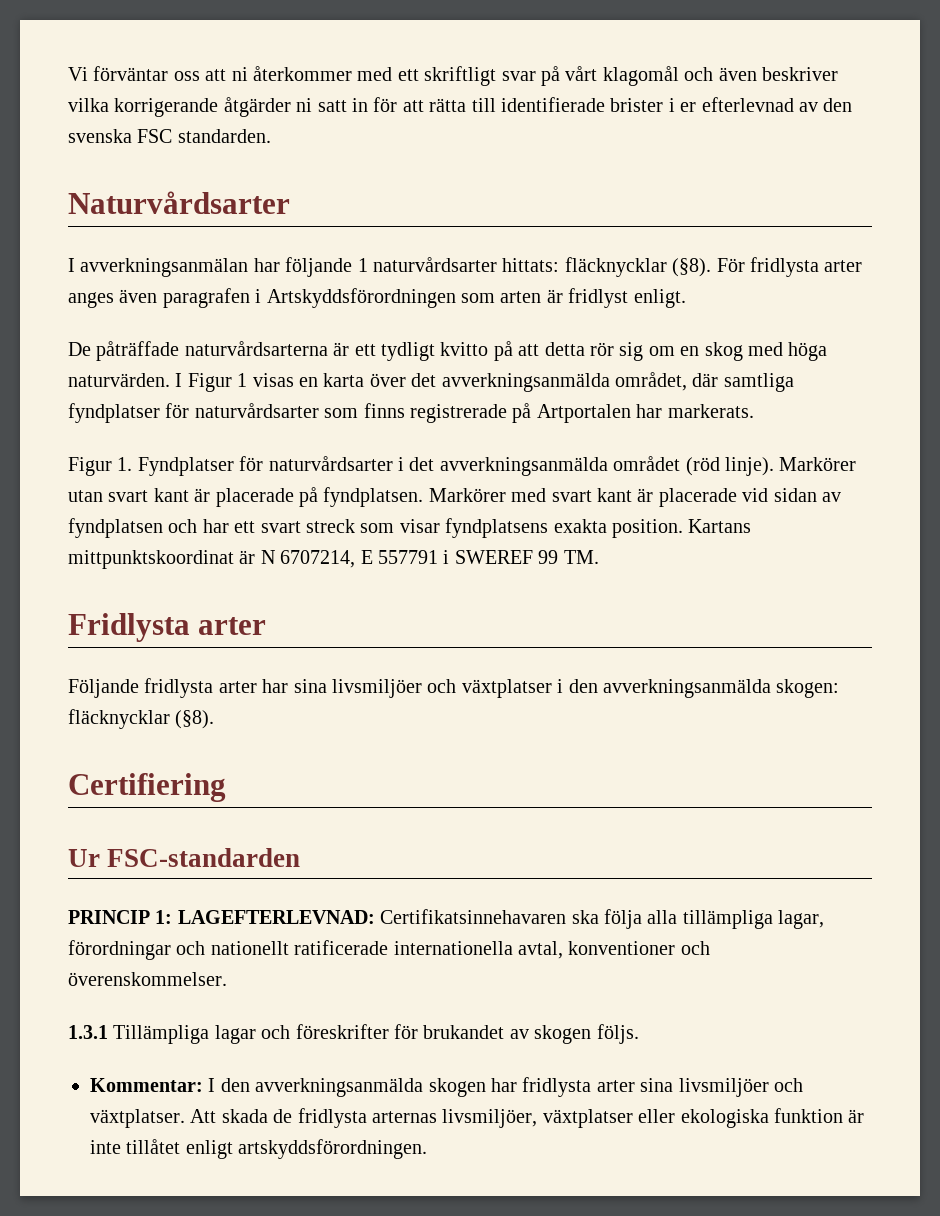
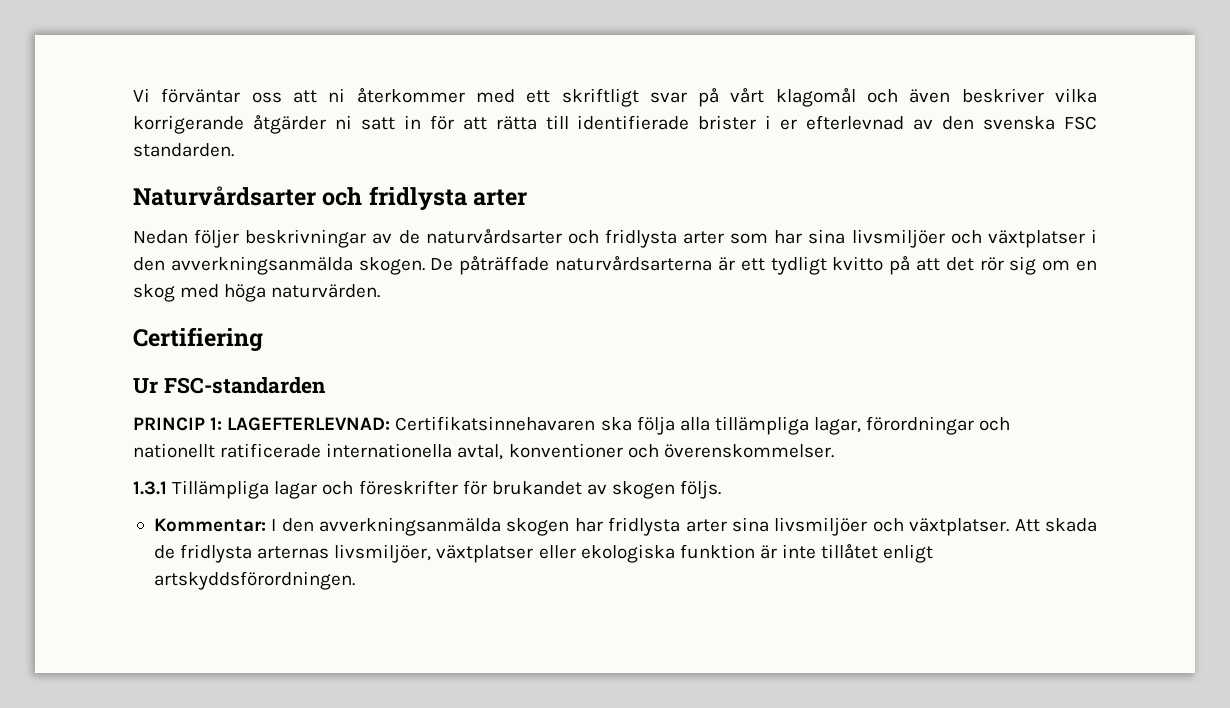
[68,257,863,277] [68,288,686,308] // I avverkningsanmälan har följande 1 naturvårdsarter hittats: fläcknycklar (§8). För fridlysta arter anges även paragrafen i Artskyddsförordningen som arten är fridlyst enligt. // -> [322,186,528,211] [133,229,1097,248] [133,256,425,275] och fridlysta arter // Nedan följer beskrivningar av de naturvårdsarter och fridlysta arter som har sina livsmiljöer och växtplatser i den avverkningsanmälda skogen.
[544,342,585,356] detta -> [945,257,974,271] det
[175,372,794,392] [68,403,754,423] [68,456,857,476] [68,487,841,507] [68,518,752,538] [68,550,599,569] [68,613,267,642] [68,678,840,698] [68,709,215,729] I Figur 1 visas en karta över det avverkningsanmälda området, där samtliga fyndplatser för naturvårdsarter som finns registrerade på Artportalen har markerats. // Figur 1. Fyndplatser för naturvårdsarter i det avverkningsanmälda området (röd linje). Markörer utan svart kant är placerade på fyndplatsen. Markörer med svart kant är placerade vid sidan av fyndplatsen och har ett svart streck som visar fyndplatsens exakta position. Kartans mittpunktskoordinat är N 6707214, E 557791 i SWEREF 99 TM. // Fridlysta arter // Följande fridlysta arter har sina livsmiljöer och växtplatser i den avverkningsanmälda skogen: fläcknycklar (§8). -> (381, 291) none

